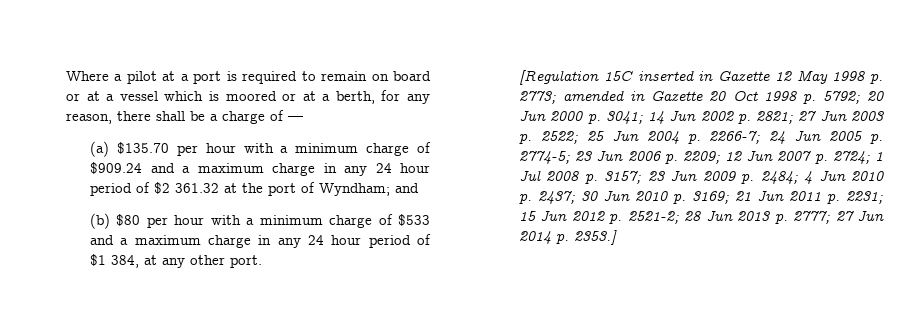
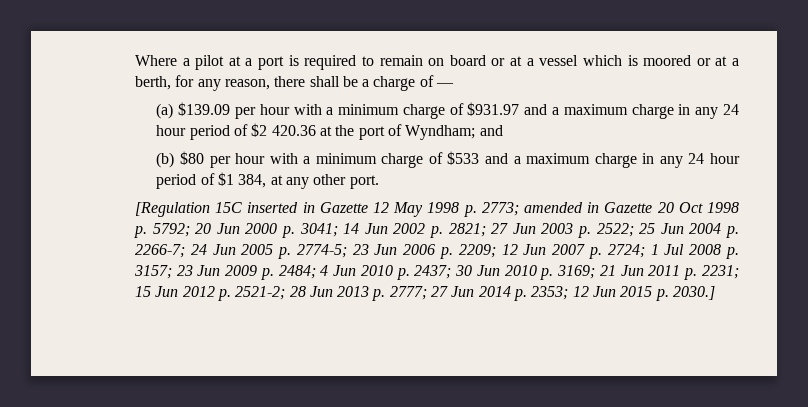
[116,142,431,156] [90,162,143,174] $135.70 per hour with a minimum charge of $909.24 -> [178,102,520,119] $139.09 per hour with a minimum charge of $931.97
[175,183,220,193] 361.32 -> [271,125,316,136] 420.36
[574,230,618,245] 2353.] -> [531,286,715,301] 2353; 12 Jun 2015 p. 2030.]

